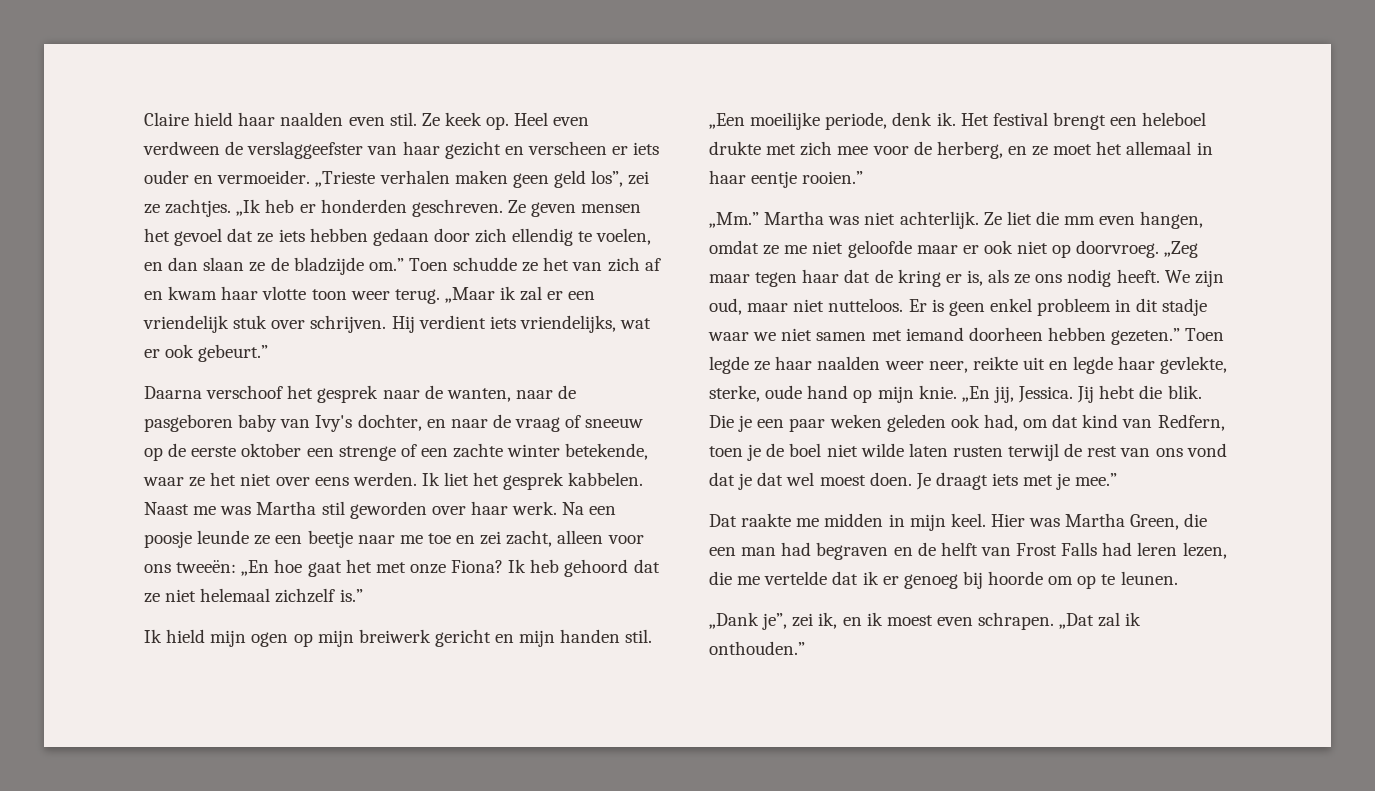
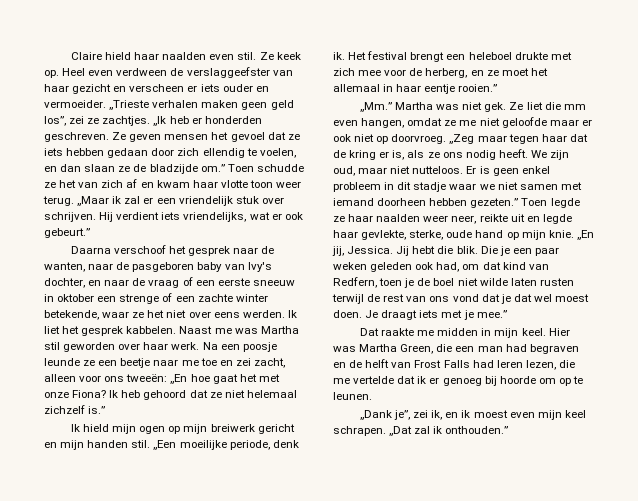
[585,418,644,428] [144,443,237,461] sneeuw op de eerste -> [195,278,295,286] [44,294,54,302] een eerste sneeuw in
[899,211,979,229] achterlijk. -> [484,102,507,112] gek.
(973, 621) none -> [537,410,586,420] mijn keel

